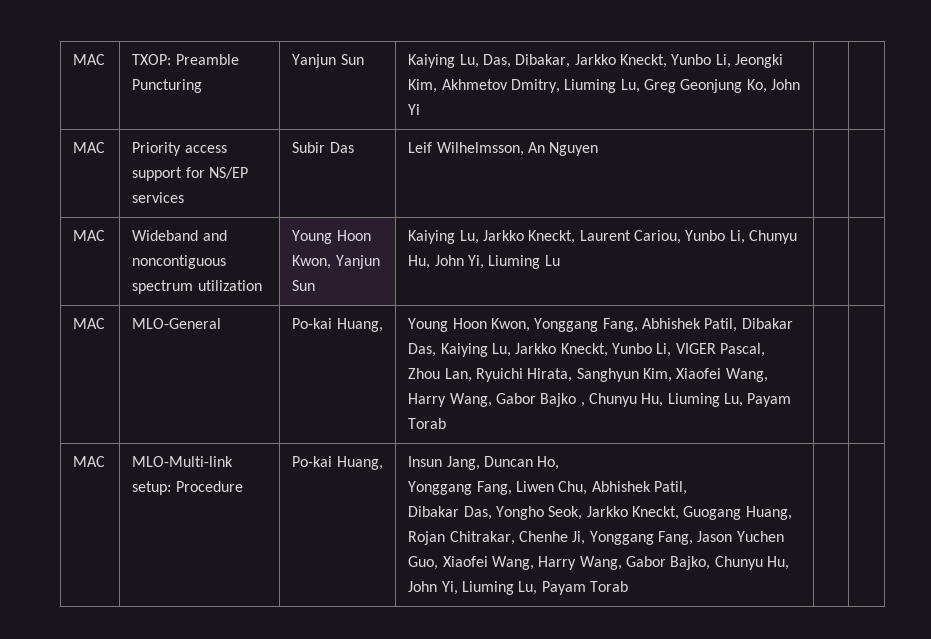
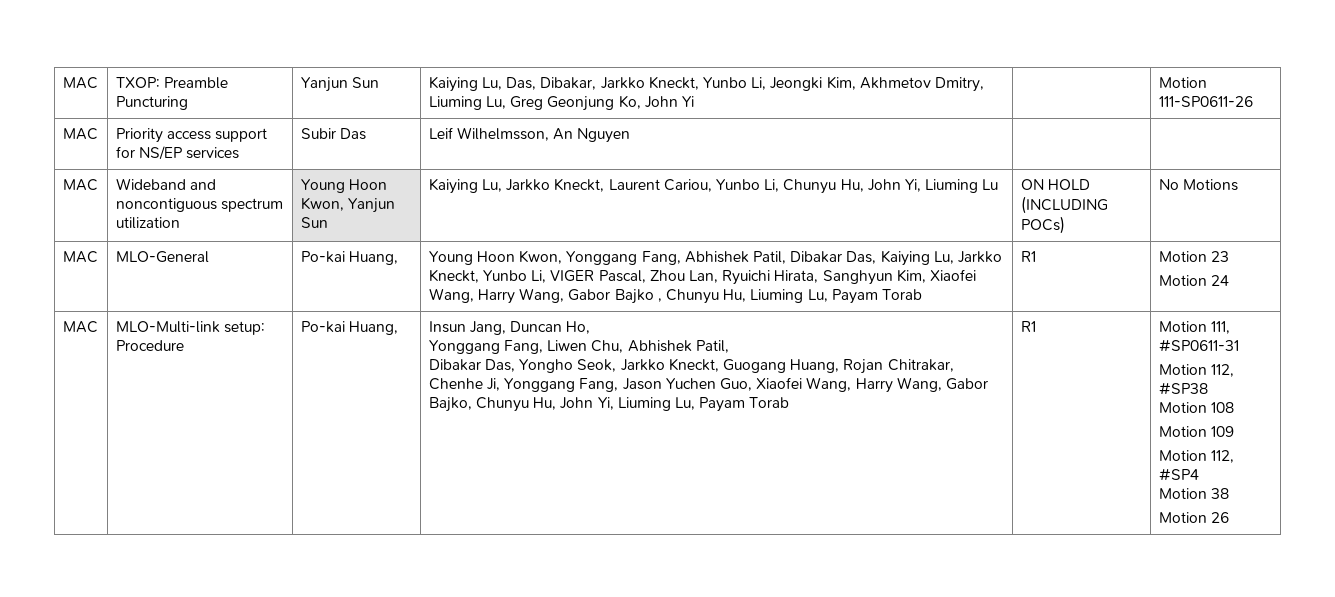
(421, 109) none -> [1158,77,1207,88] [1158,96,1253,107] Motion 111-SP0611-26
(560, 260) | -> [1020,179,1091,190] [1020,196,1108,214] [1020,216,1065,234] [1158,179,1239,191] ON HOLD (INCLUDING POCs) | No Motions
(447, 423) | -> [1020,251,1036,262] [1158,251,1230,262] [1158,275,1230,286] R1 | Motion 23 // Motion 24
(628, 586) | -> [1020,321,1036,332] [1158,321,1231,334] [1158,339,1239,352] [1158,364,1235,377] [1158,382,1208,395] [1158,402,1235,413] [1158,426,1235,437] [1158,450,1235,463] [1158,468,1199,481] [1158,488,1230,499] [1158,512,1230,523] R1 | Motion 111, #SP0611-31 // Motion 112, #SP38 // Motion 108 // Motion 109 // Motion 112, #SP4 // Motion 38 // Motion 26

